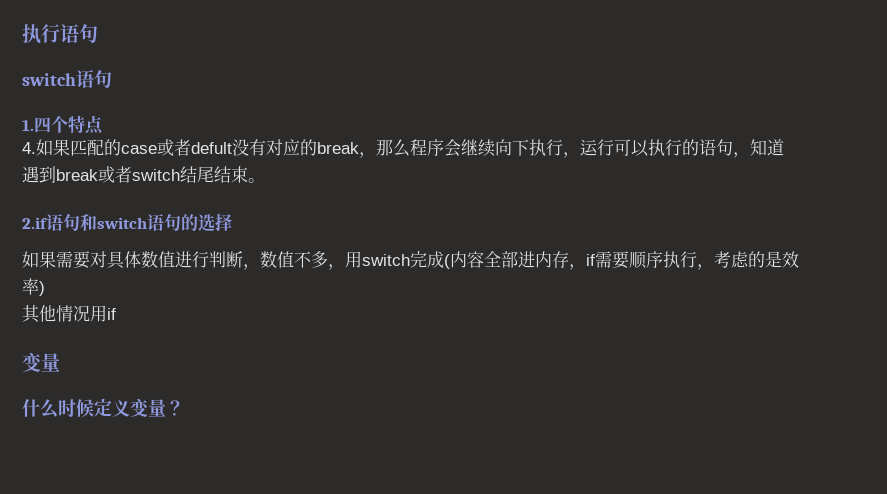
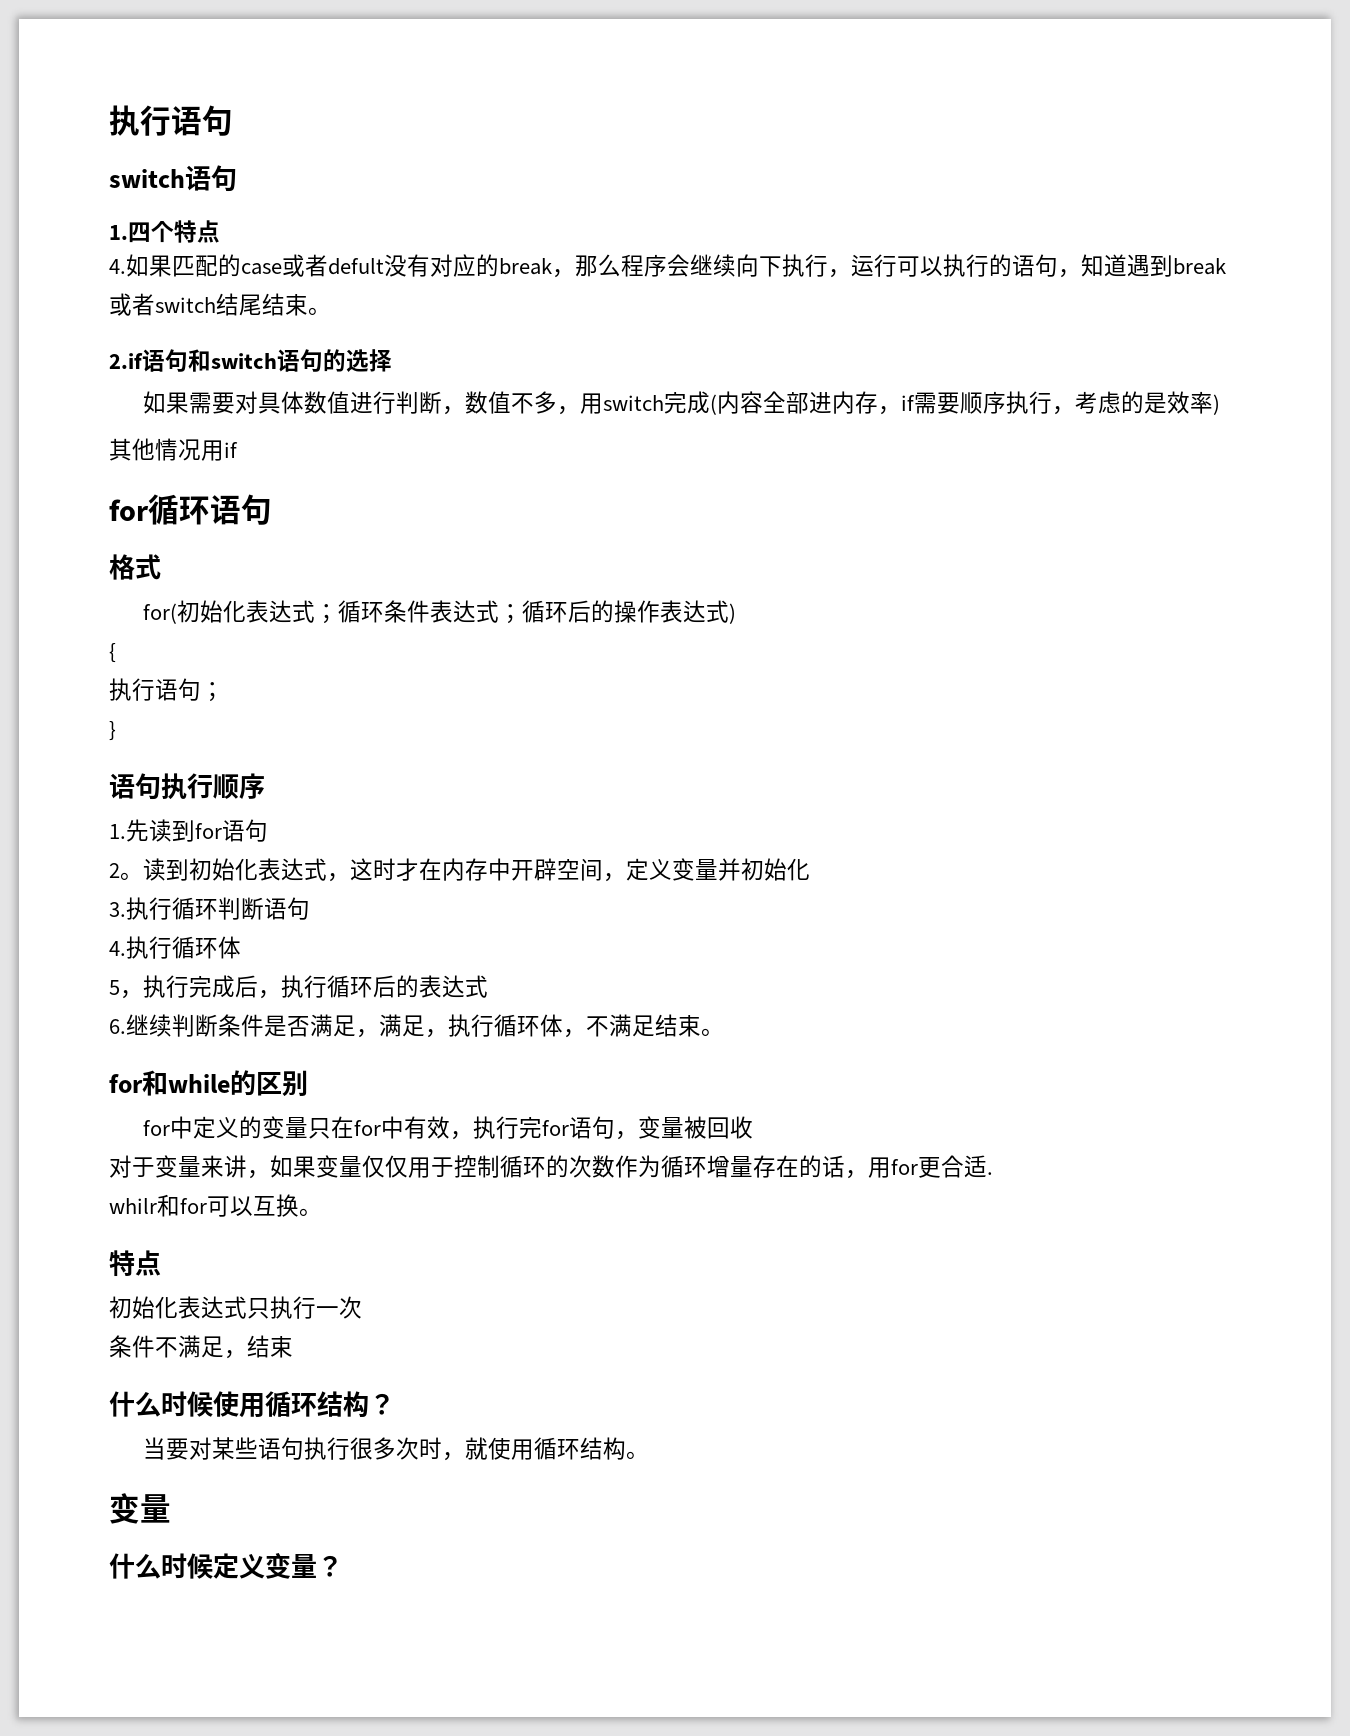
(116, 314) none -> [109,494,272,525] [109,554,161,580] [143,600,737,624] [109,643,116,663] [109,678,224,702] [109,721,116,741] [109,773,265,800] [109,819,268,842] [109,858,810,882] [109,897,310,920] [109,936,241,959] [109,975,488,999] [109,1014,724,1038] [109,1070,308,1097] [143,1116,754,1140] [109,1155,993,1179] [109,1194,322,1217] [109,1250,161,1277] [109,1296,362,1319] [109,1335,293,1359] [109,1391,395,1418] [143,1437,650,1461] // for循环语句 // 格式 // for(初始化表达式；循环条件表达式；循环后的操作表达式) // { // 执行语句； // } // 语句执行顺序 // 1.先读到for语句 // 2。读到初始化表达式，这时才在内存中开辟空间，定义变量并初始化 // 3.执行循环判断语句 // 4.执行循环体 // 5，执行完成后，执行循环后的表达式 // 6.继续判断条件是否满足，满足，执行循环体，不满足结束。 // for和while的区别 // for中定义的变量只在for中有效，执行完for语句，变量被回收 // 对于变量来讲，如果变量仅仅用于控制循环的次数作为循环增量存在的话，用for更合适. // whilr和for可以互换。 // 特点 // 初始化表达式只执行一次 // 条件不满足，结束 // 什么时候使用循环结构？ // 当要对某些语句执行很多次时，就使用循环结构。

